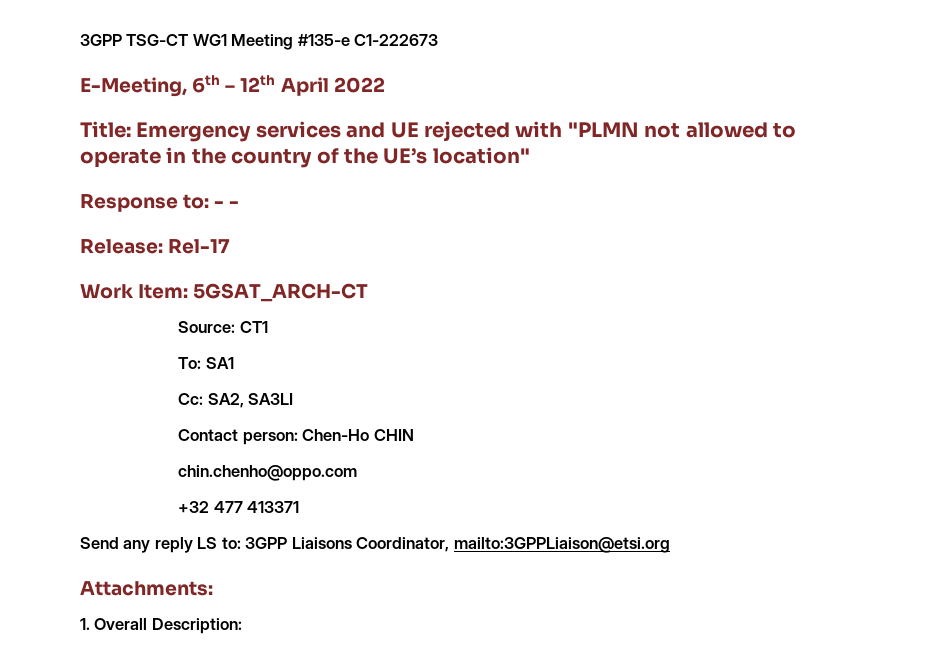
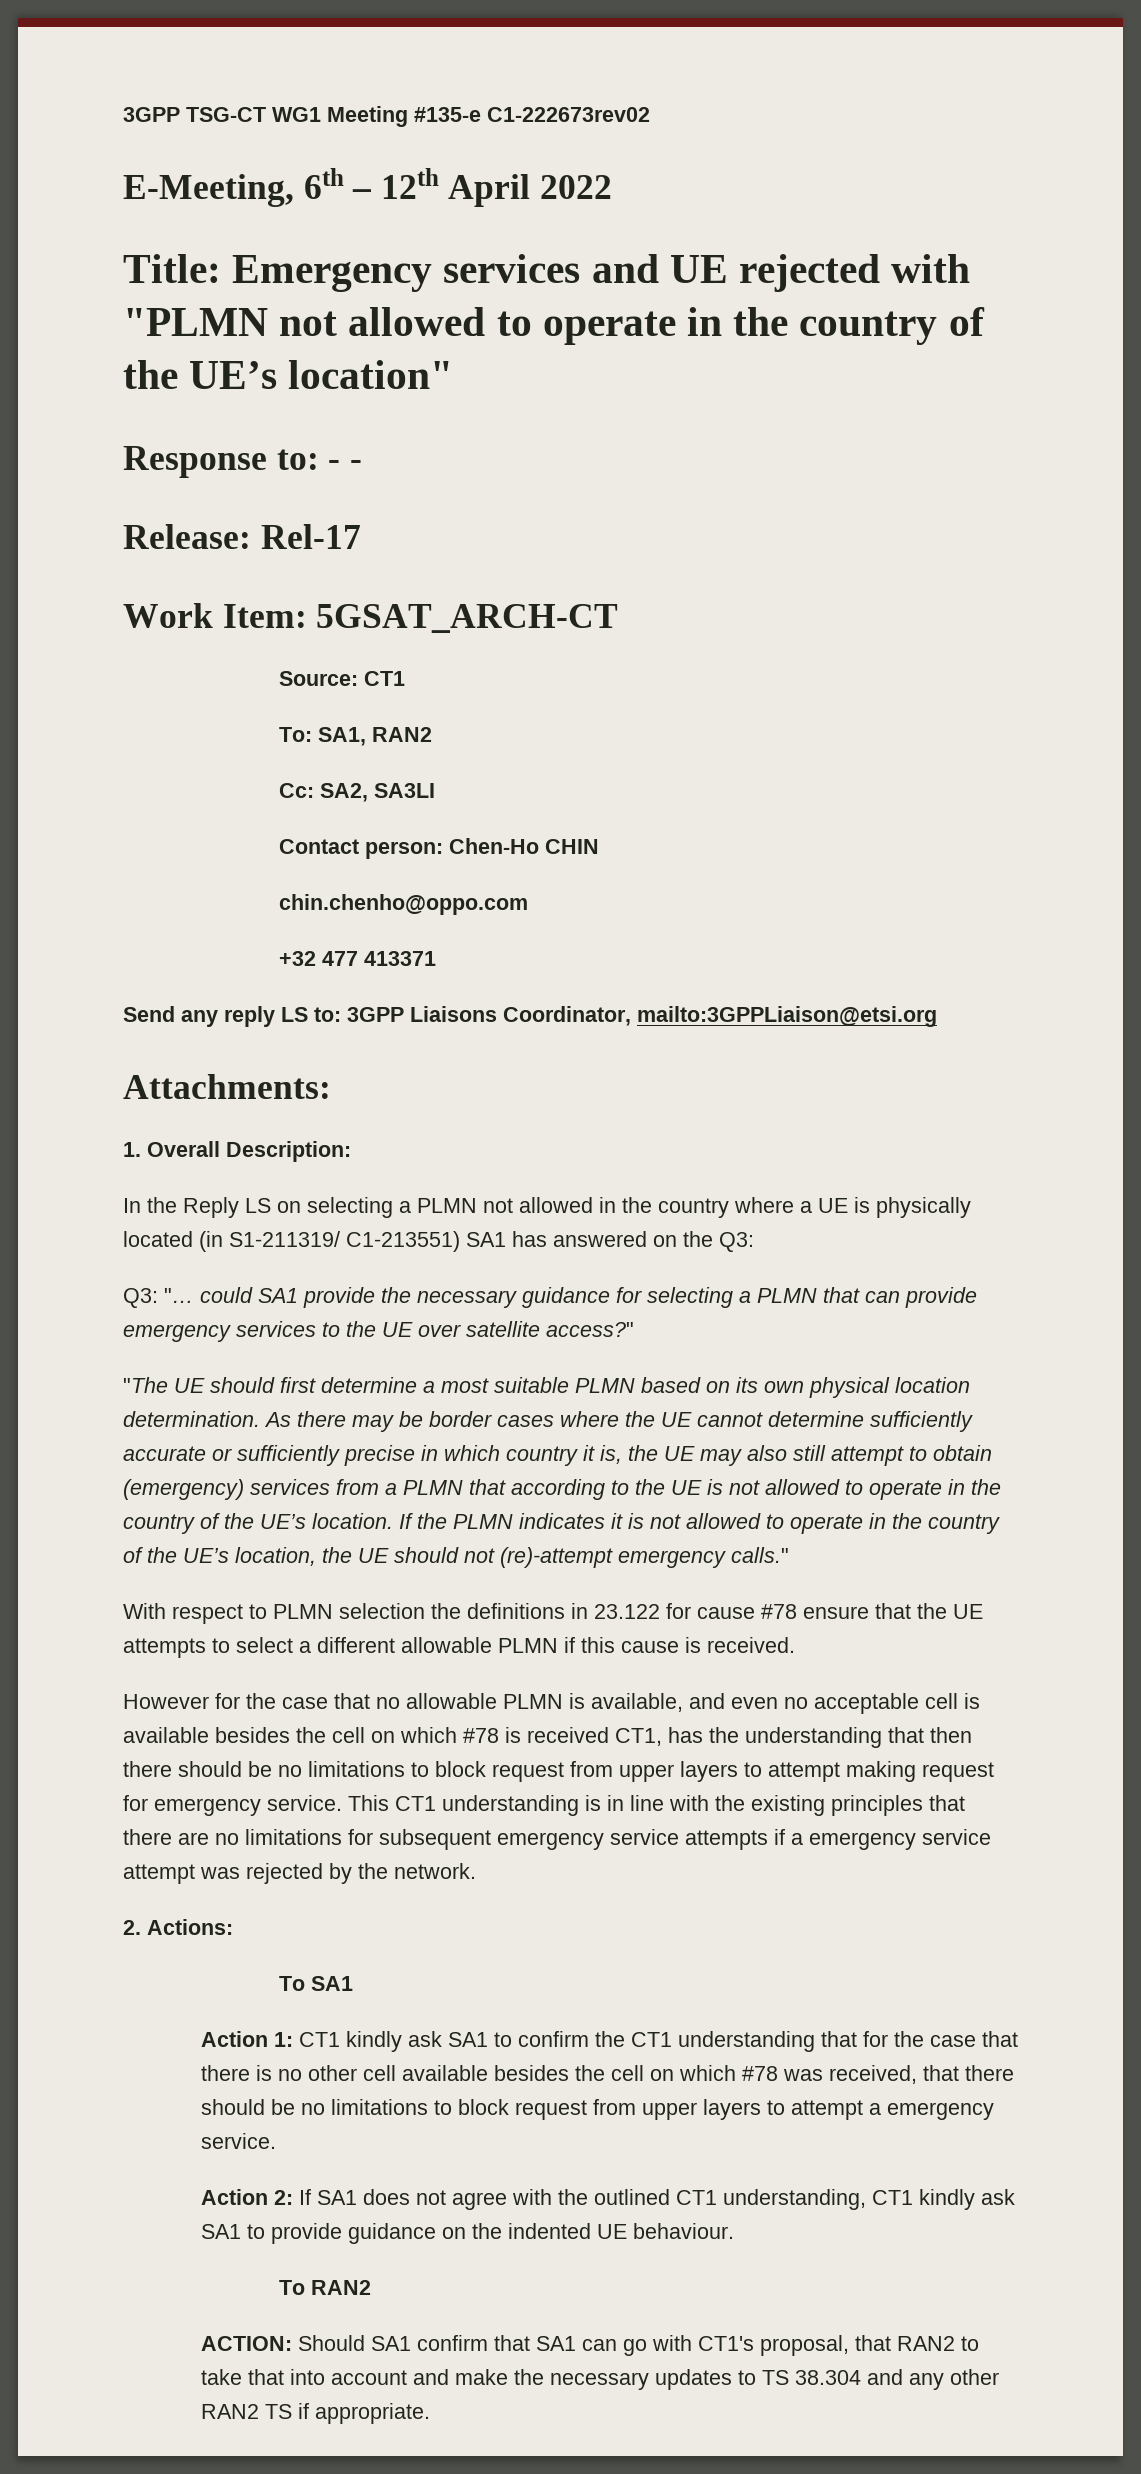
[354,34,439,46] C1-222673 -> [487,107,650,122] C1-222673rev02
[205,357,234,369] SA1 -> [317,727,432,746] SA1, RAN2
(242, 626) none -> [123,1197,971,1218] [123,1231,754,1252] [123,1287,977,1308] [123,1321,634,1342] [123,1377,970,1398] [123,1411,973,1432] [123,1445,992,1466] [123,1479,1001,1500] [123,1513,1000,1534] [123,1547,789,1568] [123,1603,983,1624] [123,1637,795,1658] [123,1693,980,1714] [123,1727,972,1748] [123,1761,994,1782] [123,1795,965,1816] [123,1829,991,1850] [123,1863,476,1884] [123,1919,233,1935] [278,1976,353,1991] [200,2031,1018,2052] [200,2065,1014,2084] [200,2099,994,2120] [200,2133,276,2149] [200,2189,1015,2210] [200,2223,734,2244] [278,2280,371,2295] [200,2335,979,2356] [200,2369,999,2390] [200,2403,430,2424] // In the Reply LS on selecting a PLMN not allowed in the country where a UE is physically located (in S1-211319/ C1-213551) SA1 has answered on the Q3: // Q3: "… could SA1 provide the necessary guidance for selecting a PLMN that can provide emergency services to the UE over satellite access?" // "The UE should first determine a most suitable PLMN based on its own physical location determination. As there may be border cases where the UE cannot determine sufficiently accurate or sufficiently precise in which country it is, the UE may also still attempt to obtain (emergency) services from a PLMN that according to the UE is not allowed to operate in the country of the UE’s location. If the PLMN indicates it is not allowed to operate in the country of the UE’s location, the UE should not (re)-attempt emergency calls." // With respect to PLMN selection the definitions in 23.122 for cause #78 ensure that the UE attempts to select a different allowable PLMN if this cause is received. // However for the case that no allowable PLMN is available, and even no acceptable cell is available besides the cell on which #78 is received CT1, has the understanding that then there should be no limitations to block request from upper layers to attempt making request for emergency service. This CT1 understanding is in line with the existing principles that there are no limitations for subsequent emergency service attempts if a emergency service attempt was rejected by the network. // 2. Actions: // To SA1 // Action 1: CT1 kindly ask SA1 to confirm the CT1 understanding that for the case that there is no other cell available besides the cell on which #78 was received, that there should be no limitations to block request from upper layers to attempt a emergency service. // Action 2: If SA1 does not agree with the outlined CT1 understanding, CT1 kindly ask SA1 to provide guidance on the indented UE behaviour. // To RAN2 // ACTION: Should SA1 confirm that SA1 can go with CT1's proposal, that RAN2 to take that into account and make the necessary updates to TS 38.304 and any other RAN2 TS if appropriate.

